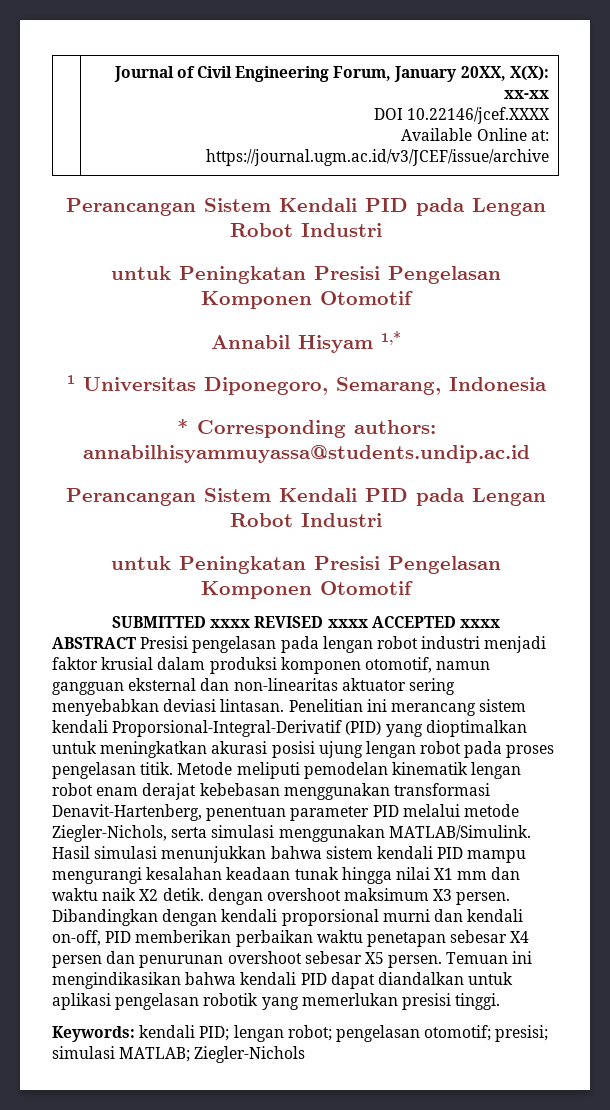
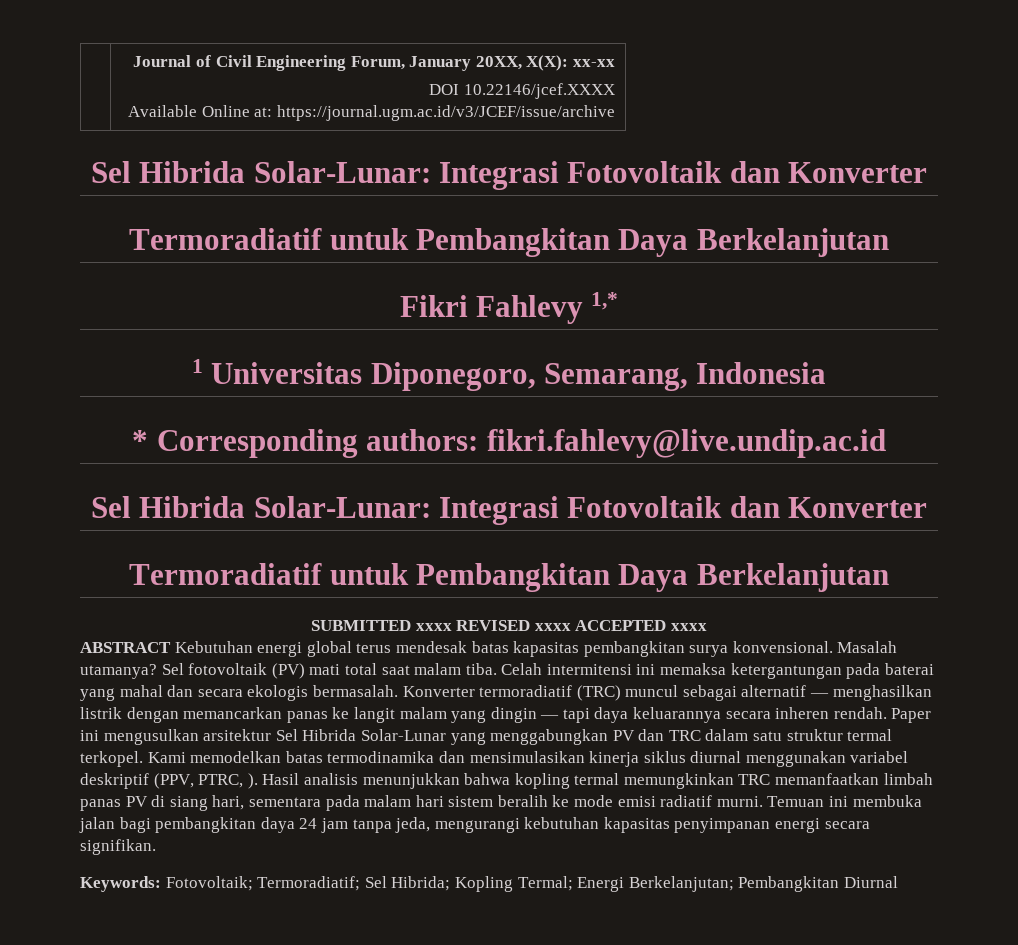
[66,198,546,216] [230,223,382,237] [111,266,501,284] [201,291,413,309] [211,335,373,353] Perancangan Sistem Kendali PID pada Lengan Robot Industri // untuk Peningkatan Presisi Pengelasan Komponen Otomotif // Annabil Hisyam -> [90,161,928,190] [129,228,889,257] [399,295,583,324] Sel Hibrida Solar-Lunar: Integrasi Fotovoltaik dan Konverter // Termoradiatif untuk Pembangkitan Daya Berkelanjutan // Fikri Fahlevy
[82,445,530,463] [66,488,546,506] [230,513,382,527] [111,556,501,574] [201,581,413,599] annabilhisyammuyassa@students.undip.ac.id // Perancangan Sistem Kendali PID pada Lengan Robot Industri // untuk Peningkatan Presisi Pengelasan Komponen Otomotif -> [486,429,886,458] [90,496,928,525] [129,563,889,592] fikri.fahlevy@live.undip.ac.id // Sel Hibrida Solar-Lunar: Integrasi Fotovoltaik dan Konverter // Termoradiatif untuk Pembangkitan Daya Berkelanjutan
[140,636,547,653] [52,657,491,674] [52,678,455,695] [52,699,527,716] [52,720,527,737] [52,741,555,758] [52,762,522,779] [52,783,490,800] [52,804,519,821] [52,825,531,842] [52,846,527,863] [52,867,521,884] [52,888,511,905] [52,909,524,926] [52,930,530,947] [52,951,533,968] [52,972,514,989] [52,993,501,1010] [52,1025,549,1042] [52,1046,306,1063] Presisi pengelasan pada lengan robot industri menjadi faktor krusial dalam produksi komponen otomotif, namun gangguan eksternal dan non-linearitas aktuator sering menyebabkan deviasi lintasan. Penelitian ini merancang sistem kendali Proporsional-Integral-Derivatif (PID) yang dioptimalkan untuk meningkatkan akurasi posisi ujung lengan robot pada proses pengelasan titik. Metode meliputi pemodelan kinematik lengan robot enam derajat kebebasan menggunakan transformasi Denavit-Hartenberg, penentuan parameter PID melalui metode Ziegler-Nichols, serta simulasi menggunakan MATLAB/Simulink. Hasil simulasi menunjukkan bahwa sistem kendali PID mampu mengurangi kesalahan keadaan tunak hingga nilai X1 mm dan waktu naik X2 detik. dengan overshoot maksimum X3 persen. Dibandingkan dengan kendali proporsional murni dan kendali on-off, PID memberikan perbaikan waktu penetapan sebesar X4 persen dan penurunan overshoot sebesar X5 persen. Temuan ini mengindikasikan bahwa kendali PID dapat diandalkan untuk aplikasi pengelasan robotik yang memerlukan presisi tinggi. // Keywords: kendali PID; lengan robot; pengelasan otomotif; presisi; simulasi MATLAB; Ziegler-Nichols -> [174,641,898,657] [80,663,934,679] [80,685,932,701] [80,707,932,723] [80,729,893,745] [80,751,909,767] [80,773,933,789] [80,795,922,811] [79,817,870,833] [80,839,156,855] [80,876,898,892] Kebutuhan energi global terus mendesak batas kapasitas pembangkitan surya konvensional. Masalah utamanya? Sel fotovoltaik (PV) mati total saat malam tiba. Celah intermitensi ini memaksa ketergantungan pada baterai yang mahal dan secara ekologis bermasalah. Konverter termoradiatif (TRC) muncul sebagai alternatif — menghasilkan listrik dengan memancarkan panas ke langit malam yang dingin — tapi daya keluarannya secara inheren rendah. Paper ini mengusulkan arsitektur Sel Hibrida Solar-Lunar yang menggabungkan PV dan TRC dalam satu struktur termal terkopel. Kami memodelkan batas termodinamika dan mensimulasikan kinerja siklus diurnal menggunakan variabel deskriptif (PPV, PTRC, ). Hasil analisis menunjukkan bahwa kopling termal memungkinkan TRC memanfaatkan limbah panas PV di siang hari, sementara pada malam hari sistem beralih ke mode emisi radiatif murni. Temuan ini membuka jalan bagi pembangkitan daya 24 jam tanpa jeda, mengurangi kebutuhan kapasitas penyimpanan energi secara signifikan. // Keywords: Fotovoltaik; Termoradiatif; Sel Hibrida; Kopling Termal; Energi Berkelanjutan; Pembangkitan Diurnal

